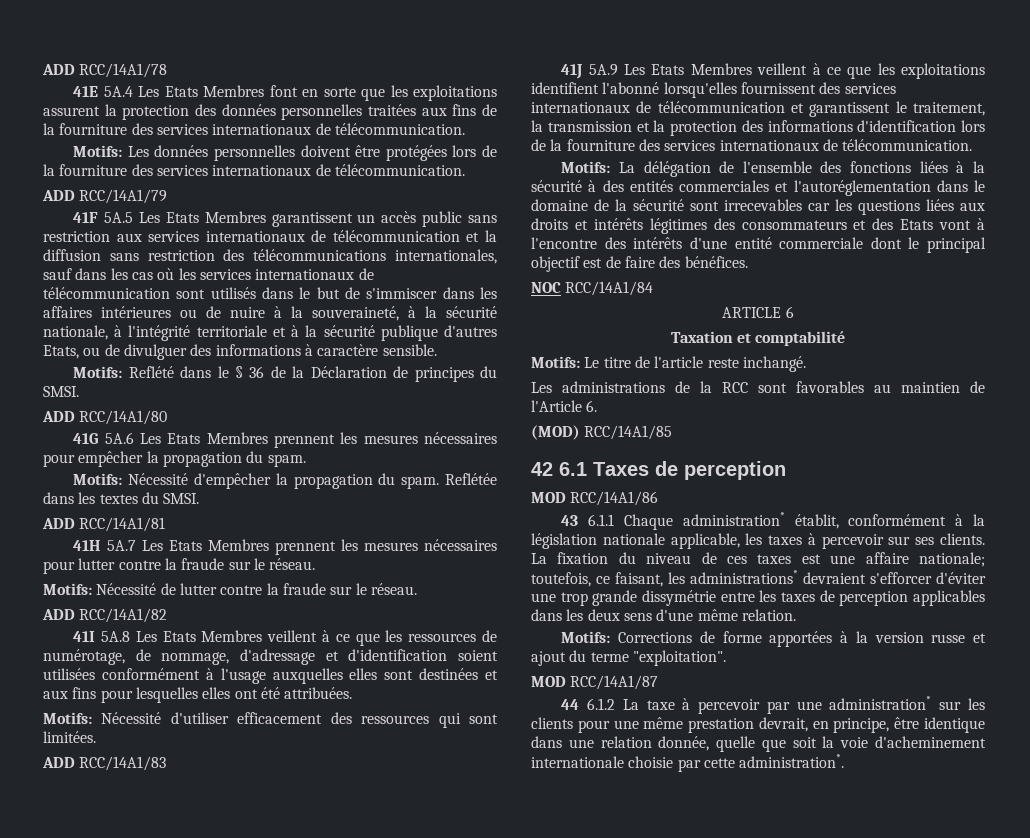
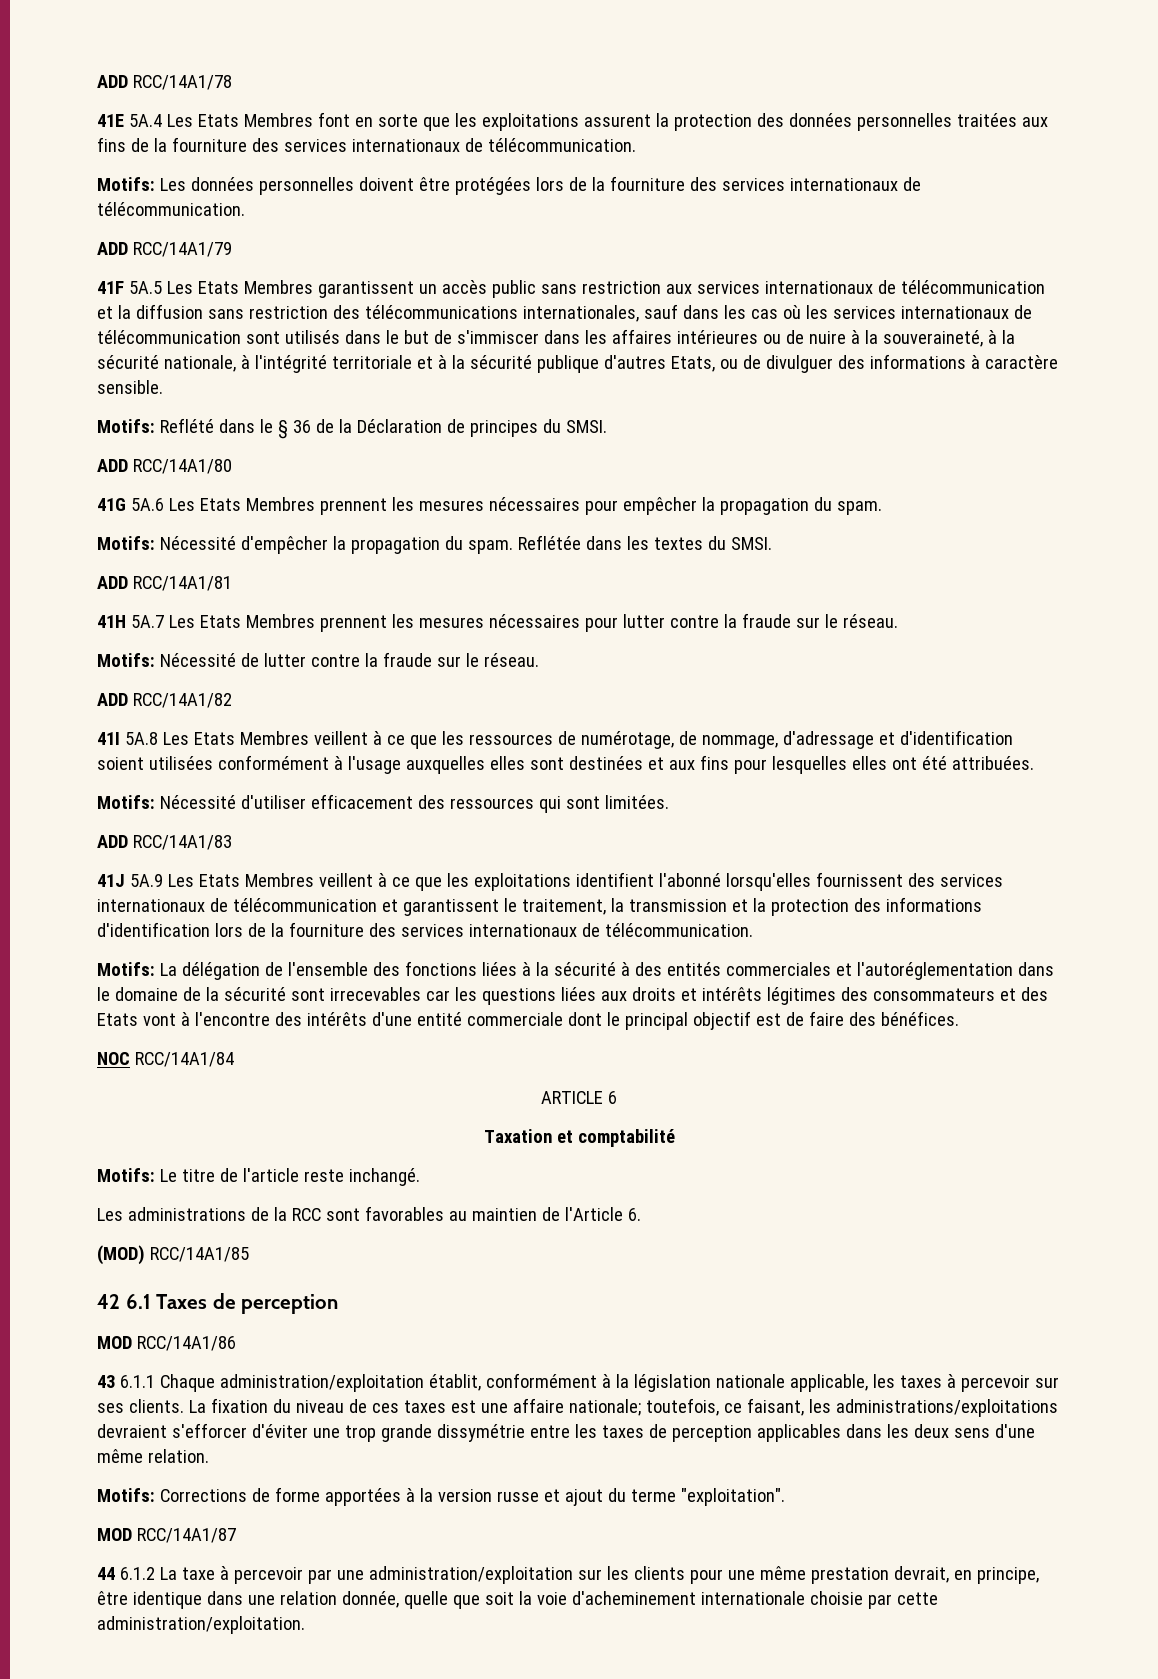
[682,512,785,526] administration* -> [219,1374,424,1392] administration/exploitation
[690,570,798,584] administrations* -> [835,1399,1058,1417] administrations/exploitations
[829,696,932,710] administration* -> [368,1566,573,1584] administration/exploitation
[739,754,845,768] administration*. -> [97,1616,305,1634] administration/exploitation.

